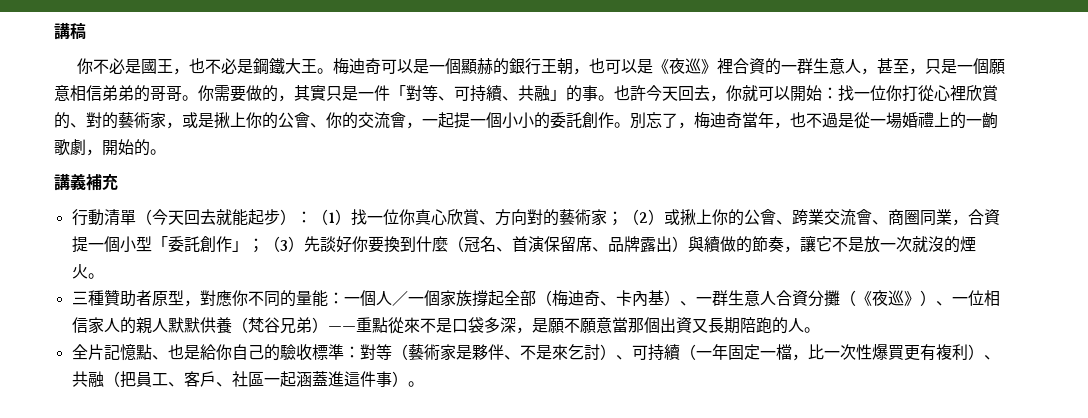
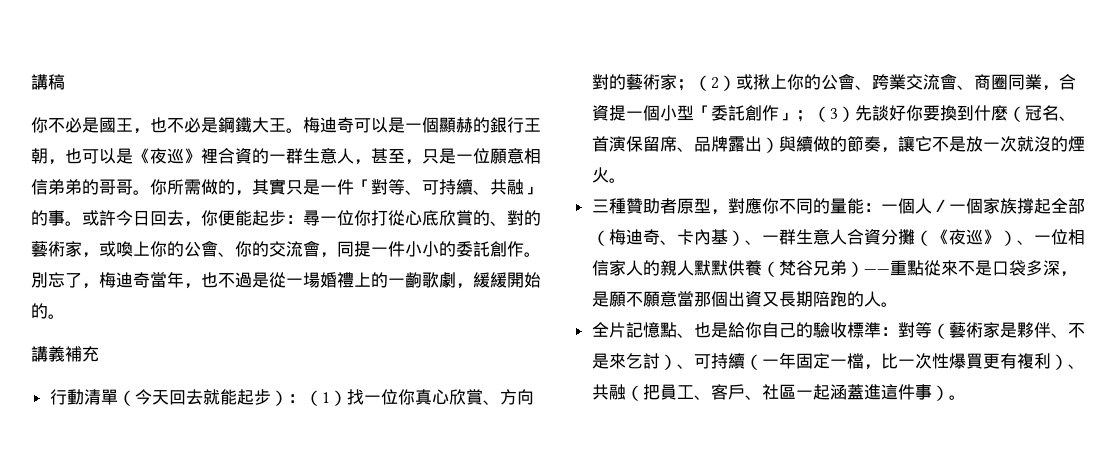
[972,58,989,74] 個 -> [473,148,490,164] 位
[214,85,246,102] 需要 -> [167,179,201,195] 所需
[614,85,854,102] 也許今天回去，你就可以開始：找 -> [82,210,320,227] 或許今日回去，你便能起步：尋
[950,85,966,101] 裡 -> [422,210,439,226] 底
[198,112,230,129] 是揪 -> [116,241,133,257] 喚
[422,112,502,129] 一起提一個 -> [337,241,405,257] 同提一件
(102, 152) none -> [473,272,507,288] 緩緩

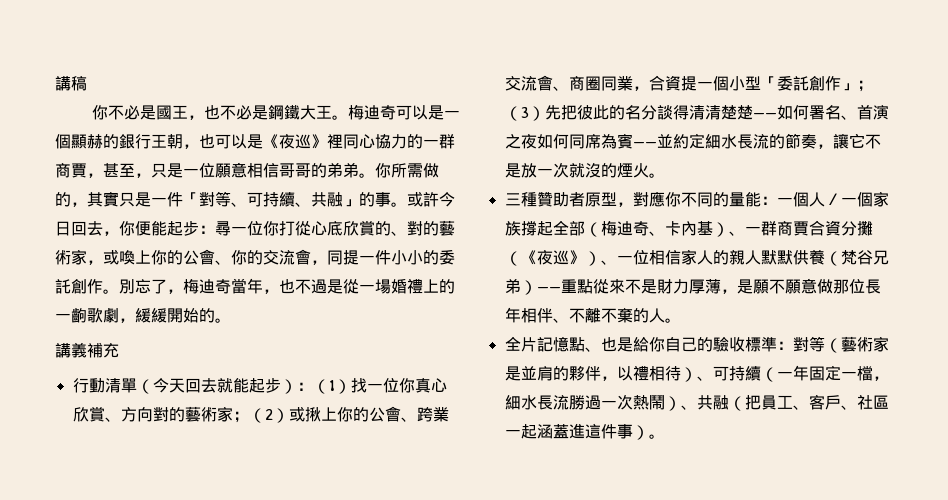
[218,148,354,164] 合資的一群生意人 -> [343,134,455,149] [55,163,87,178] 同心協力的一群商賈
[48,179,133,195] 弟弟的哥哥 -> [279,163,359,178] 哥哥的弟弟
[871,105,1076,122] [591,136,830,153] 談好你要換到什麼（冠名、首演保留席、品牌露出）與續做 -> [560,105,889,120] [504,133,769,149] 把彼此的名分談得清清楚楚——如何署名、首演之夜如何同席為賓——並約定細水長流
[795,229,847,245] 生意人 -> [776,221,809,236] 商賈
[991,260,1060,276] 口袋多深 -> [656,279,721,294] 財力厚薄
[676,291,847,307] 當那個出資又長期陪跑 -> [816,279,881,294] [504,307,633,323] 做那位長年相伴、不離不棄
[1016,322,1085,338] [591,353,660,369] 夥伴、不是來乞討 -> [520,365,681,381] 並肩的夥伴，以禮相待
[880,353,1051,369] 比一次性爆買更有複利 -> [504,394,665,410] 細水長流勝過一次熱鬧

